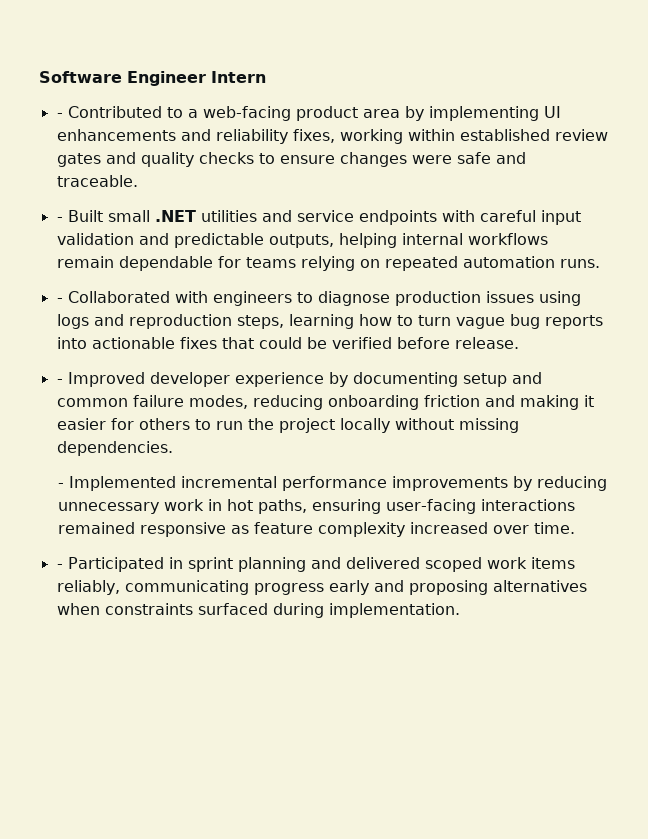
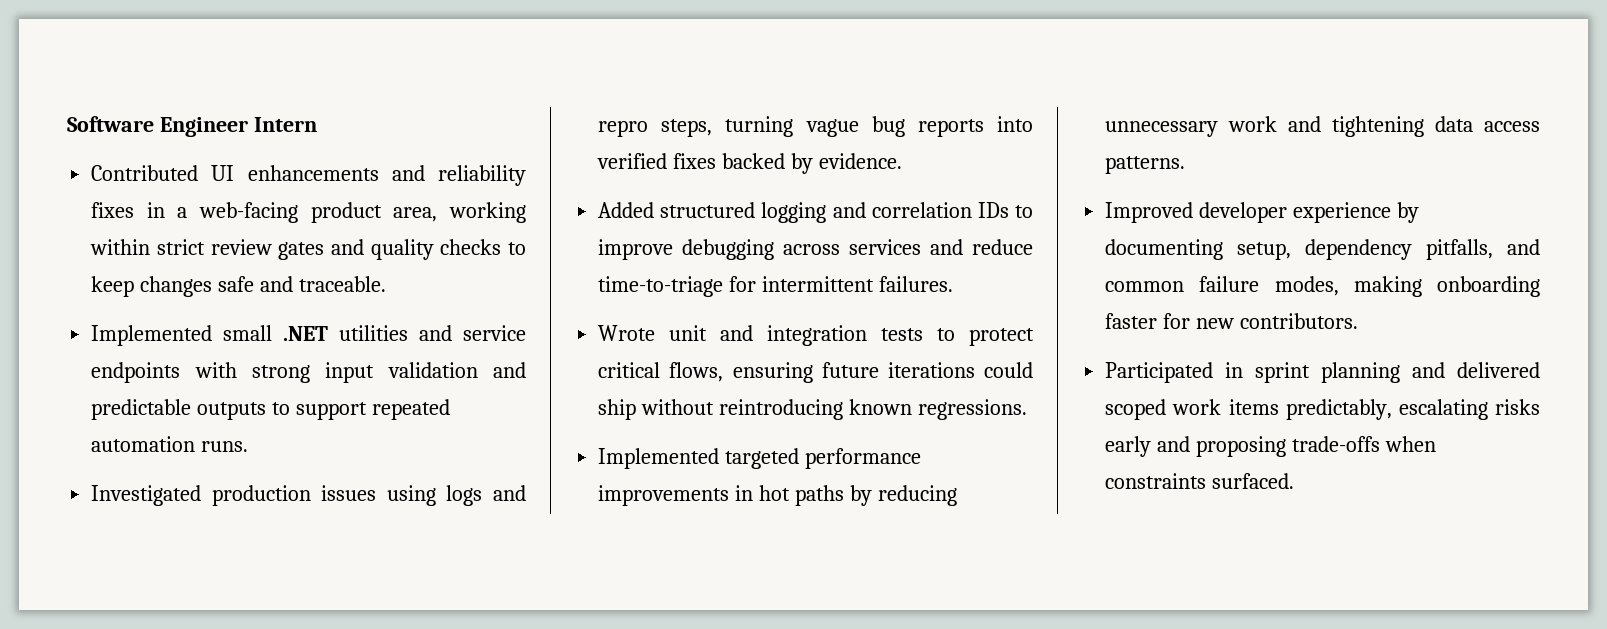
[56,106,561,121] [56,129,335,144] - Contributed to a web-facing product area by implementing UI enhancements and reliability fixes, -> [91,165,526,186] [91,202,438,223] Contributed UI enhancements and reliability fixes in a web-facing product area,
[459,129,550,141] established -> [156,239,205,255] strict
[279,152,452,167] ensure changes were -> [91,276,213,297] keep changes
[56,210,103,222] - Built -> [91,325,213,346] Implemented
[479,210,536,222] careful -> [251,365,310,383] strong
[268,233,548,248] [56,256,600,271] [56,291,390,306] outputs, helping internal workflows remain dependable for teams relying on repeated automation runs. // - Collaborated with engineers to diagnose -> [197,399,450,420] [91,436,249,452] [91,485,202,506] outputs to support repeated automation runs. // Investigated
[128,314,603,329] [56,337,519,349] [56,379,63,384] reproduction steps, learning how to turn vague bug reports into actionable fixes that could be verified before release. // - -> [598,116,1033,137] [597,153,902,174] [598,202,1033,223] [598,239,1033,260] [598,276,954,297] [598,325,1034,346] [598,362,1033,383] [598,399,1027,420] [598,448,922,469] [598,485,957,506] [1105,116,1540,137] [1105,156,1186,174] repro steps, turning vague bug reports into verified fixes backed by evidence. // Added structured logging and correlation IDs to improve debugging across services and reduce time-to-triage for intermittent failures. // Wrote unit and integration tests to protect critical flows, ensuring future iterations could ship without reintroducing known regressions. // Implemented targeted performance improvements in hot paths by reducing unnecessary work and tightening data access patterns. //
[462,373,507,387] setup -> [1237,239,1494,260] setup, dependency pitfalls,
[252,395,594,410] [56,418,519,433] [56,441,173,456] [58,476,608,491] [58,499,576,514] [58,522,576,537] [56,564,63,569] reducing onboarding friction and making it easier for others to run the project locally without missing dependencies. // - Implemented incremental performance improvements by reducing unnecessary work in hot paths, ensuring user-facing interactions remained responsive as feature complexity increased over time. // - -> [1353,276,1540,297] [1105,313,1359,329] making onboarding faster for new contributors. //
[56,580,324,595] reliably, communicating progress -> [1285,399,1540,420] predictably, escalating risks
[492,580,587,592] alternatives -> [1292,436,1381,452] trade-offs
[197,603,460,618] surfaced during implementation. -> [1212,473,1295,489] surfaced.

